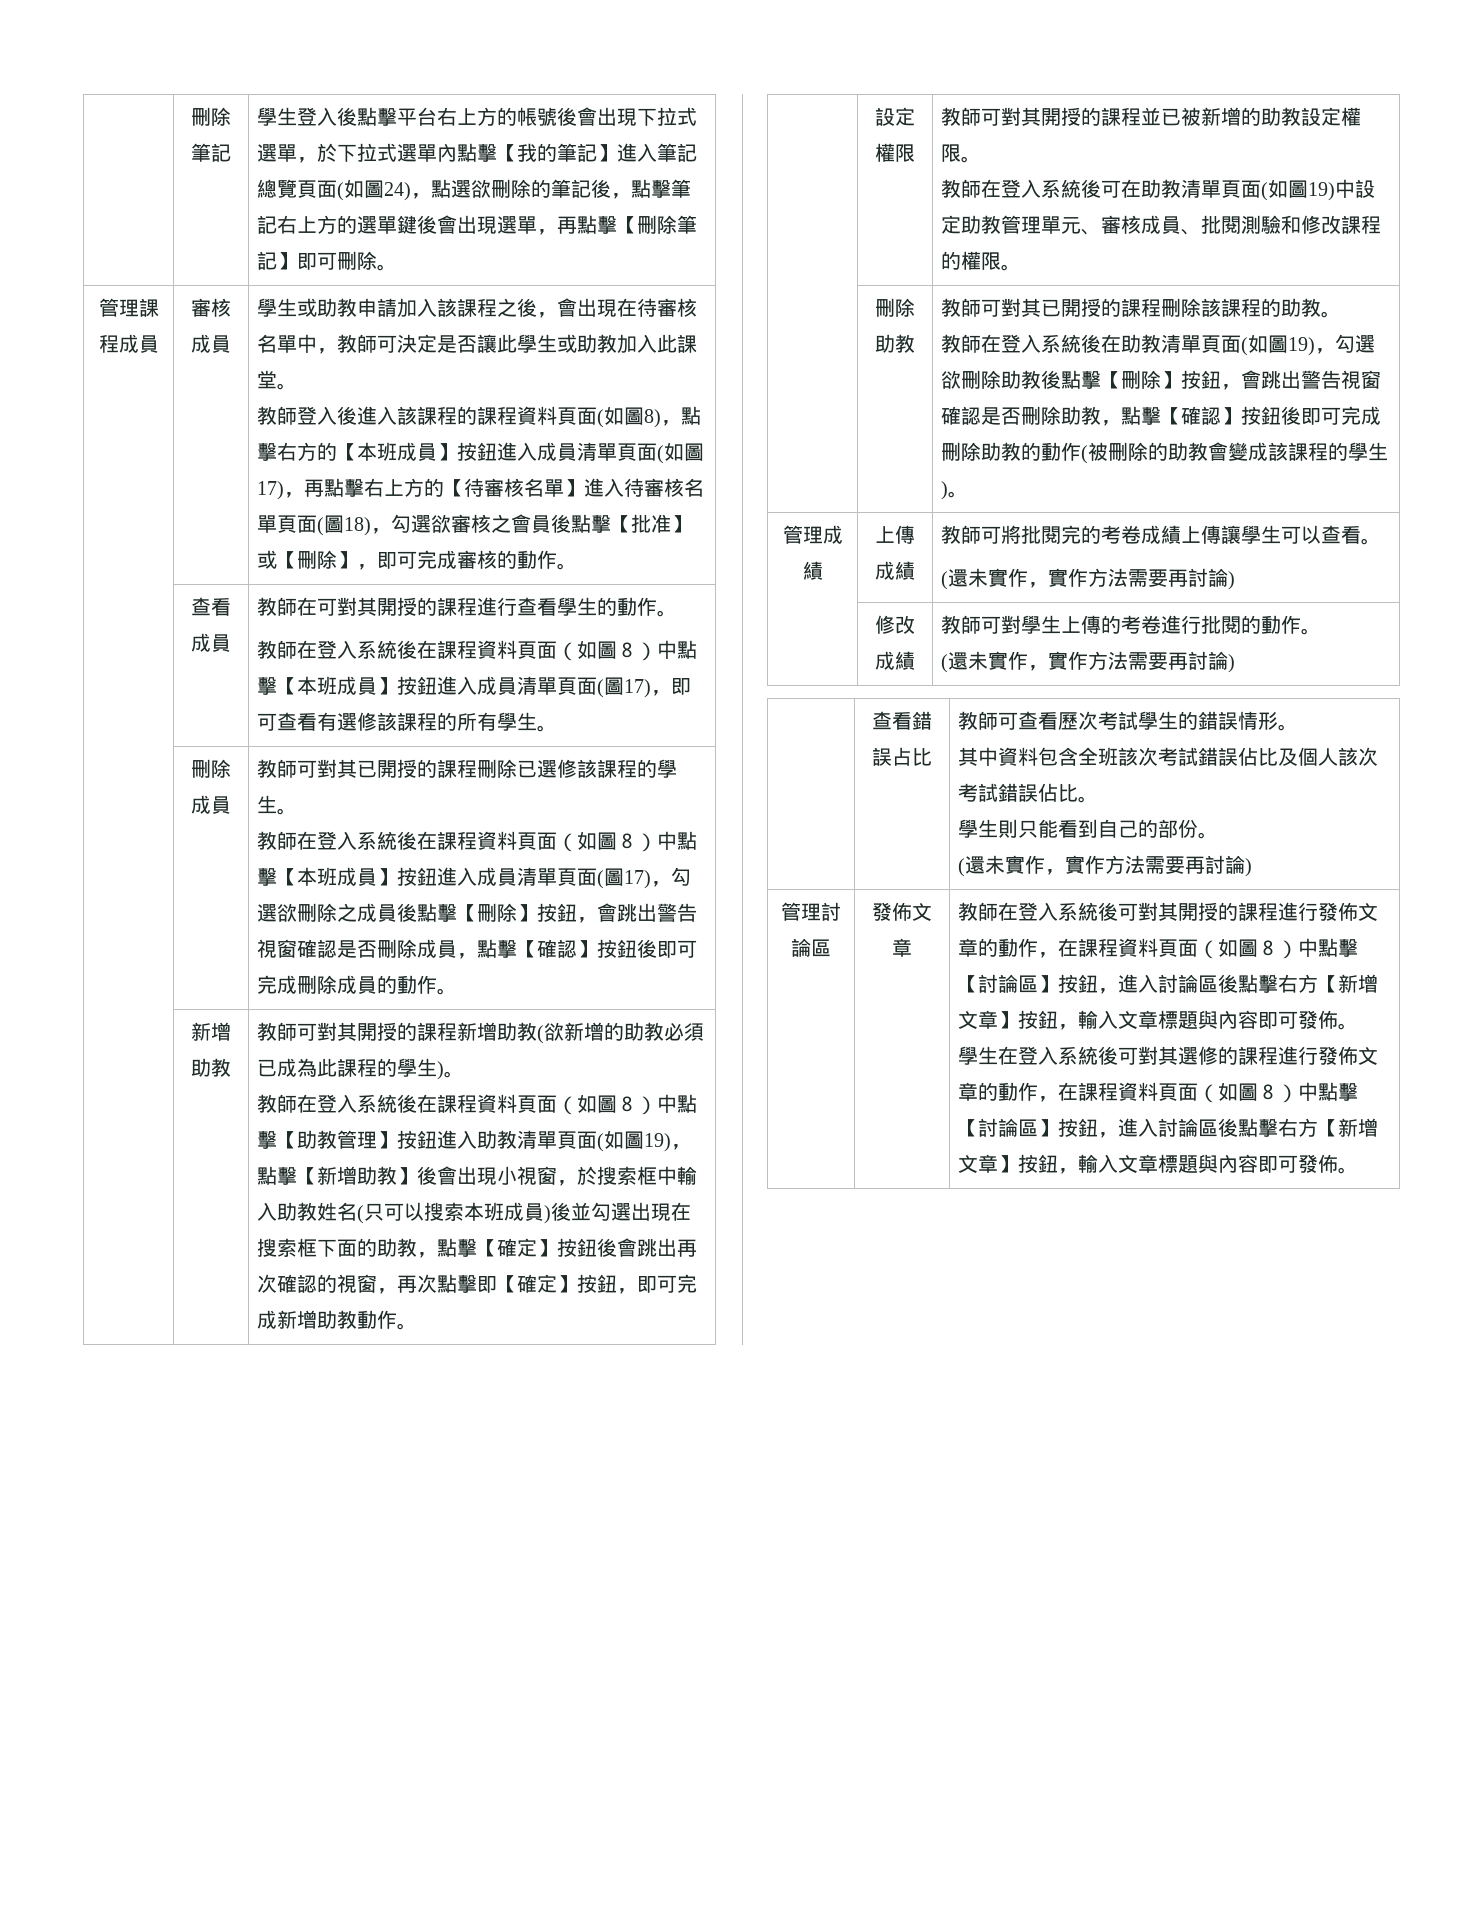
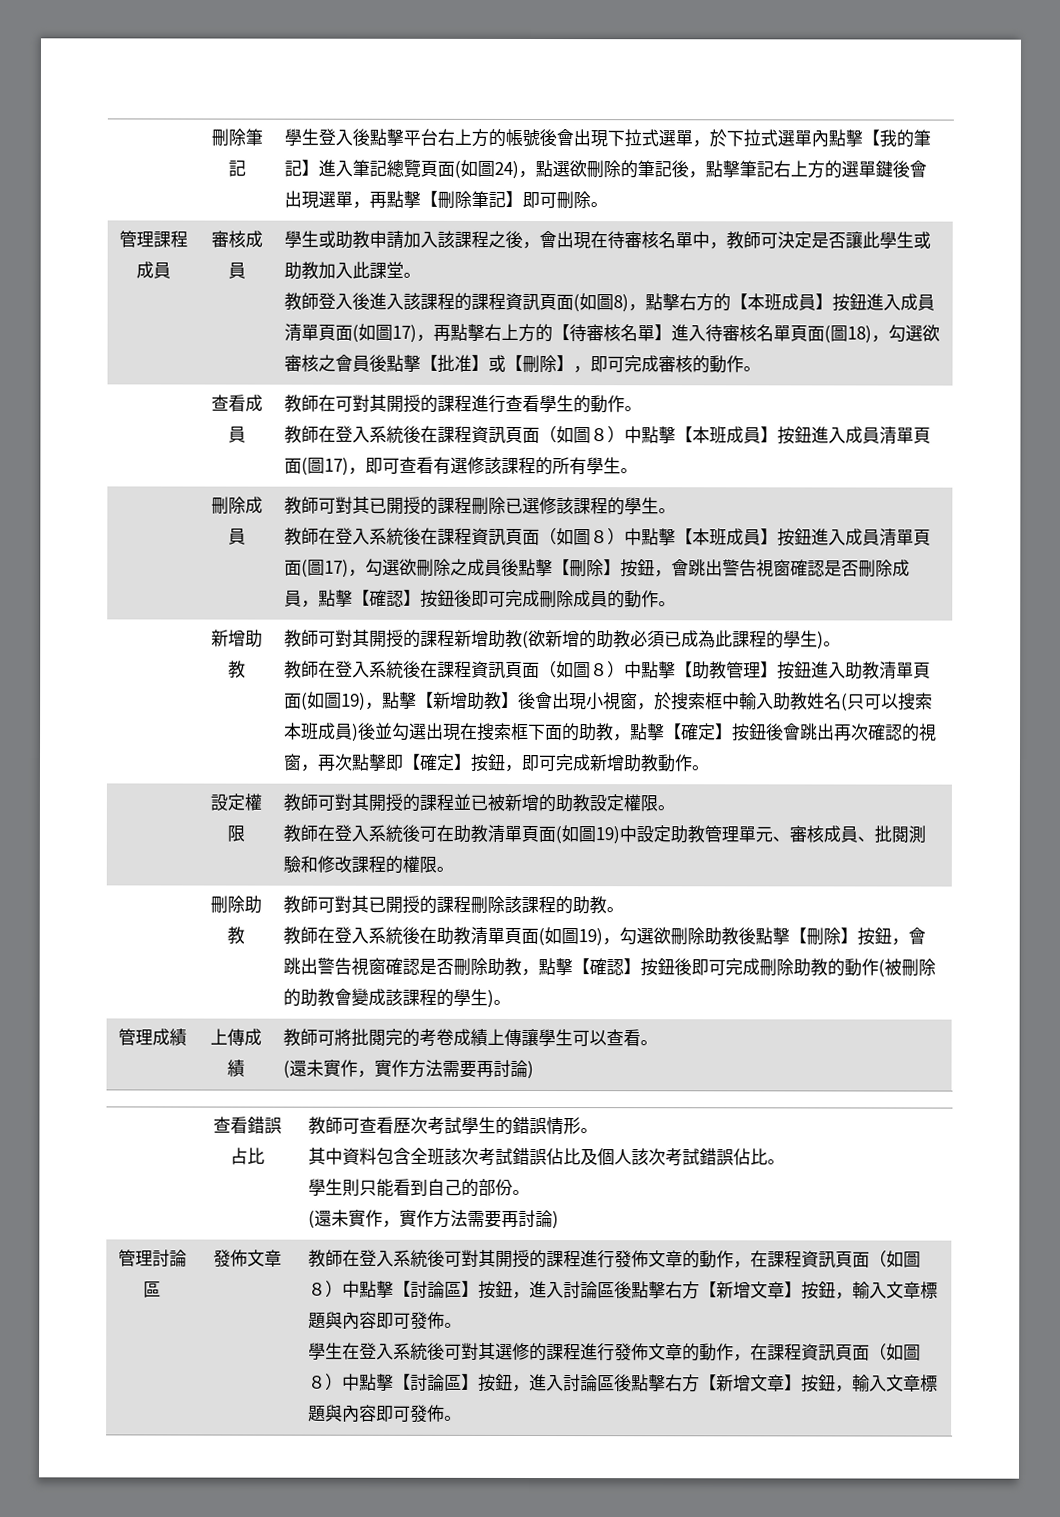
[537,406,558,425] 料 -> [522,292,541,312] 訊
[497,640,518,659] 料 -> [488,425,507,444] 訊
[497,831,518,850] 料 -> [488,527,507,546] 訊
[497,1094,518,1113] 料 -> [488,660,507,679] 訊
[875,615,915,634] [875,651,915,670] [941,615,1322,635] [941,651,1236,673] // | 修改成績 | 教師可對學生上傳的考卷進行批閱的動作。 // (還未實作，實作方法需要再討論) -> (535, 1070) none
[1138,938,1159,957] 料 -> [818,1250,837,1269] 訊
[1138,1082,1159,1101] 料 -> [818,1343,837,1362] 訊

